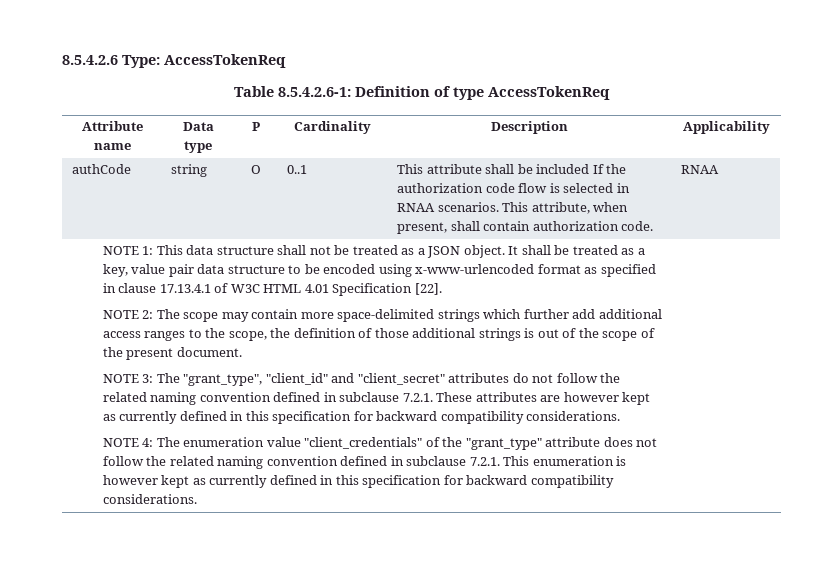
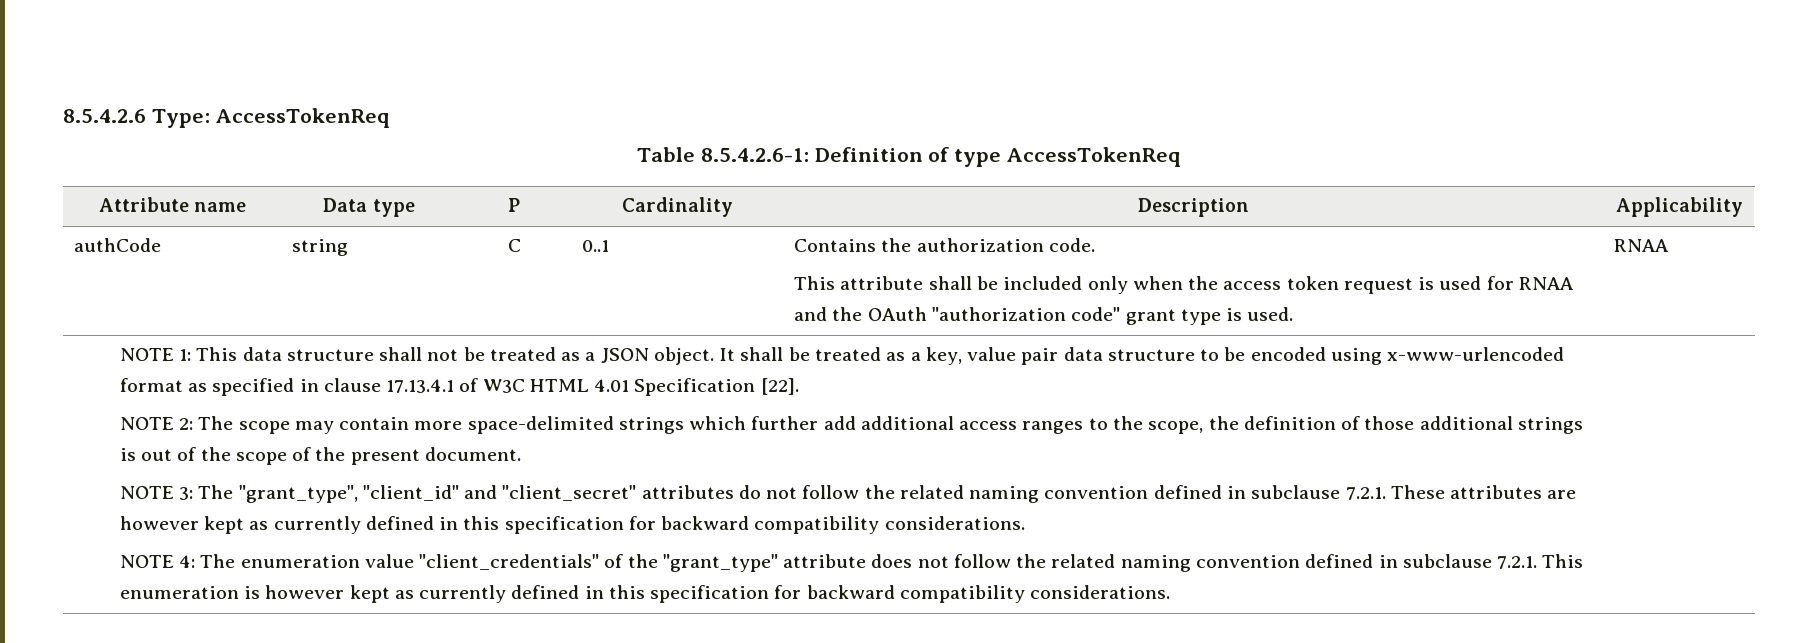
[251,165,261,174] O -> [507,239,521,252] C
(308, 169) none -> [794,238,1095,252] Contains the authorization code. //
[592,164,627,174] [397,183,630,193] [397,202,629,214] [397,221,654,234] If the authorization code flow is selected in RNAA scenarios. This attribute, when present, shall contain authorization code. -> [1087,276,1574,294] [794,307,1294,325] only when the access token request is used for RNAA and the OAuth "authorization code" grant type is used.

